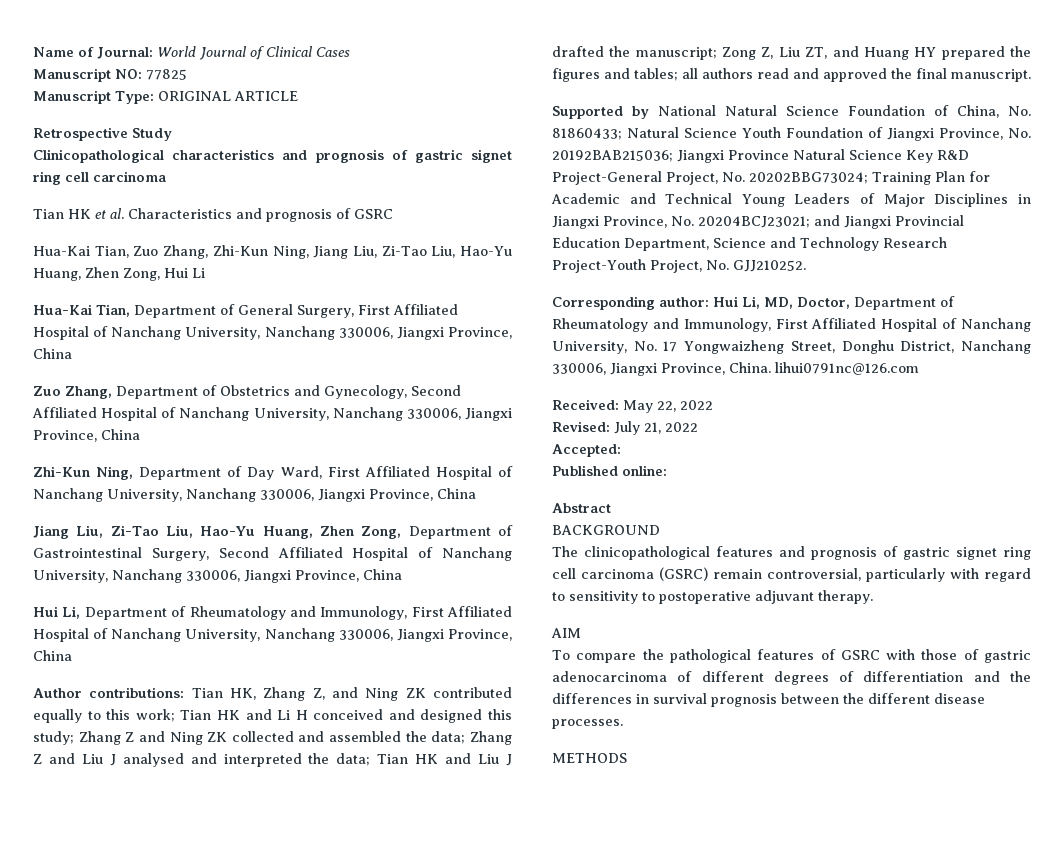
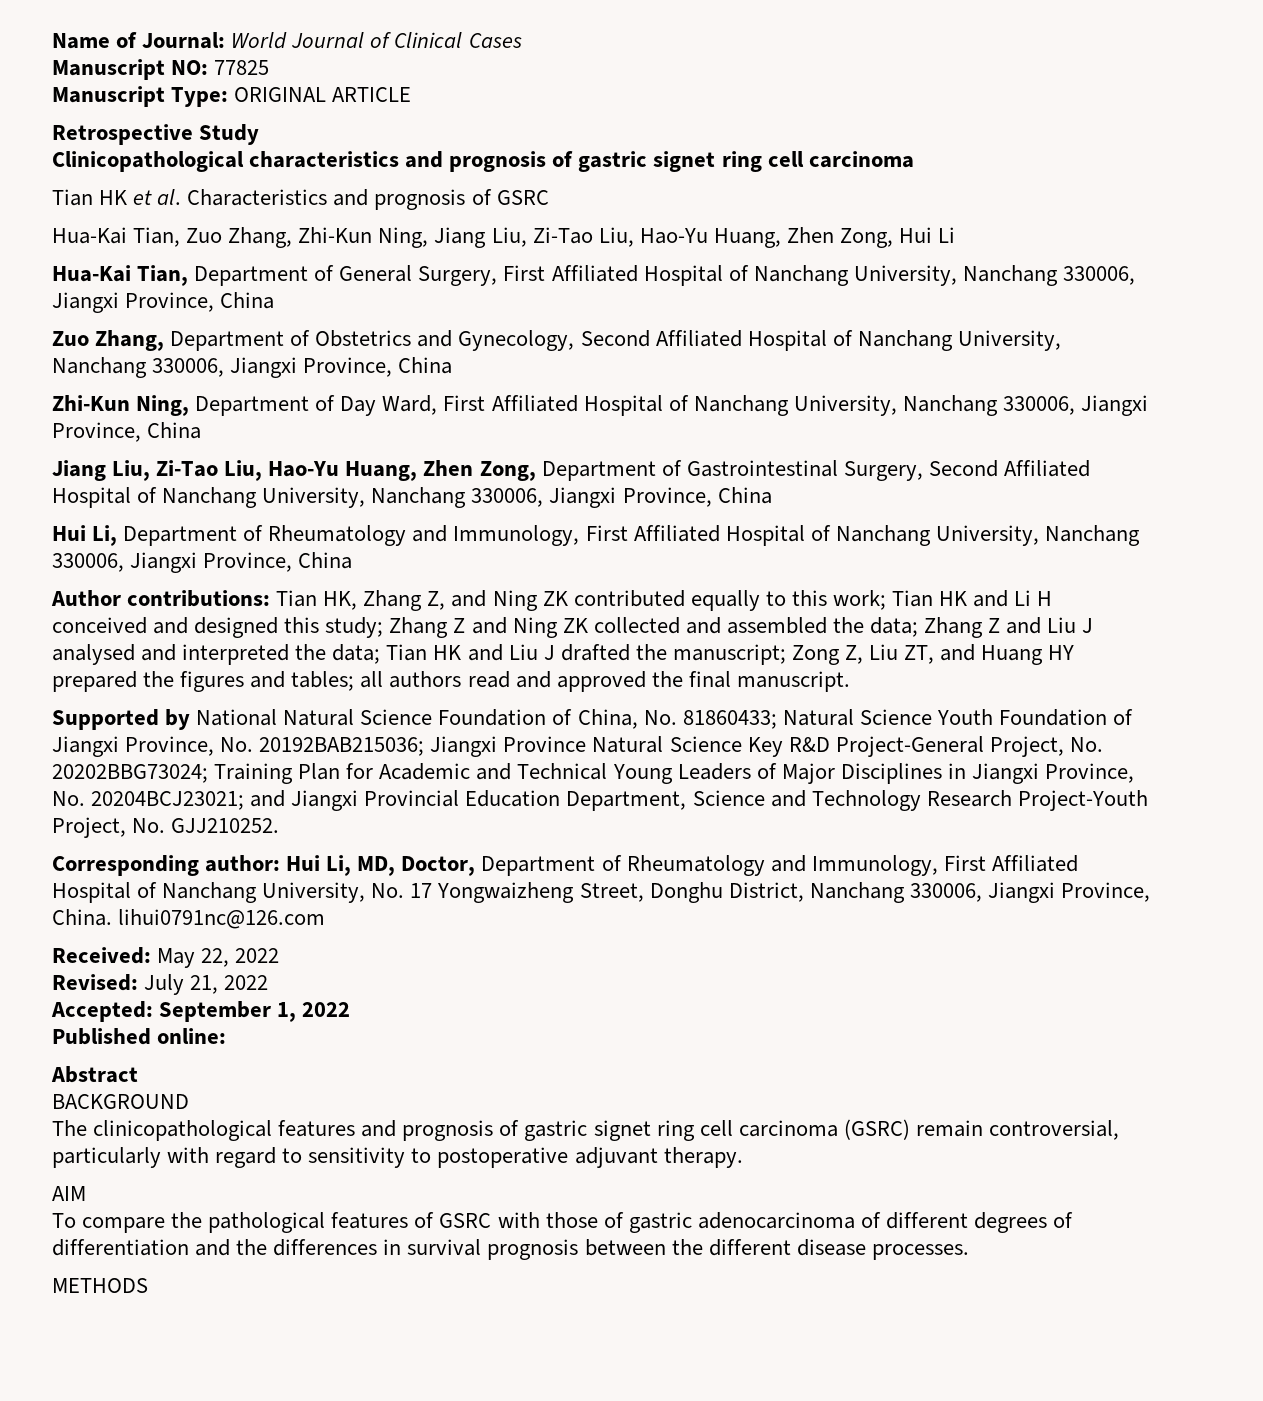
(621, 450) none -> [159,1001,351,1022] September 1, 2022

